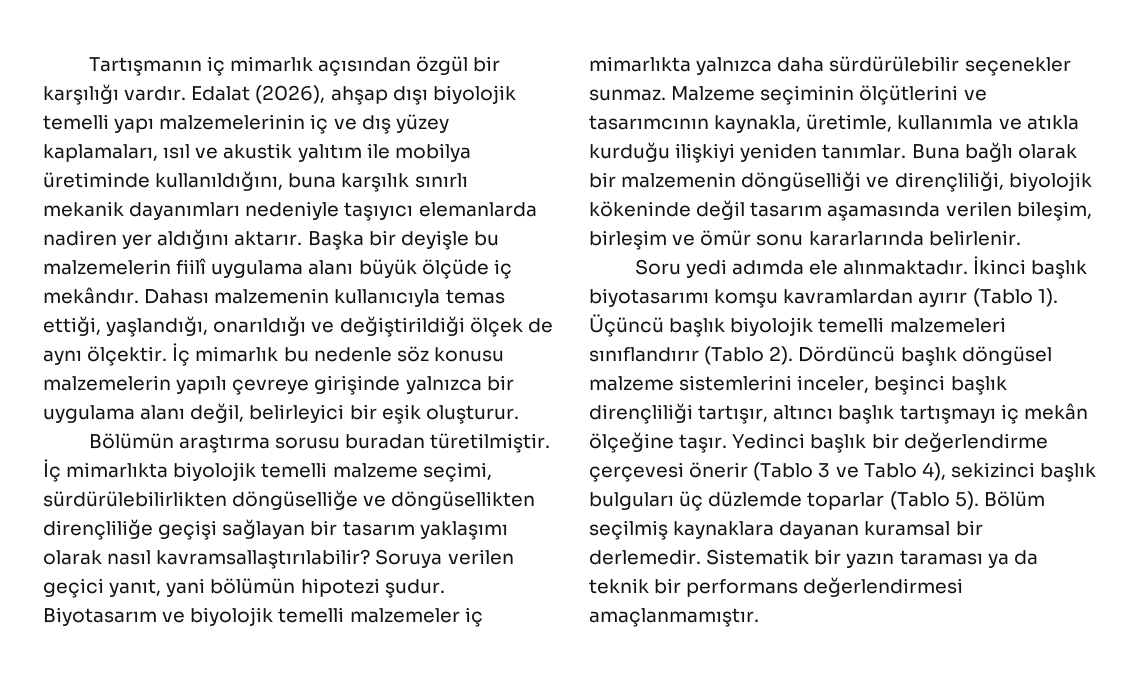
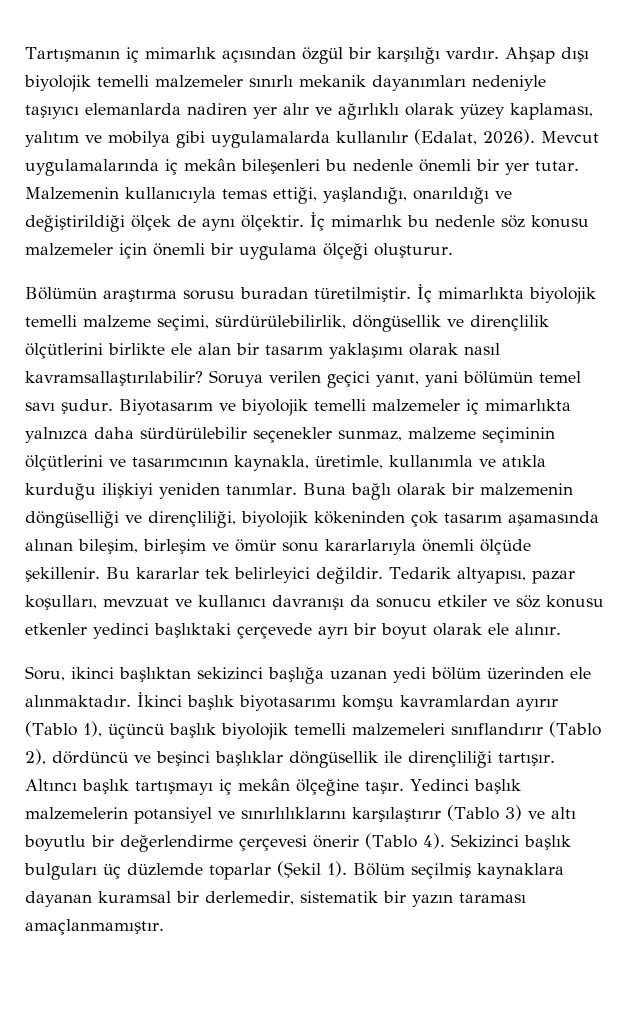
[191,85,516,105] [43,114,449,134] [43,143,471,162] [43,171,410,192] Edalat (2026), ahşap dışı biyolojik temelli yapı malzemelerinin iç ve dış yüzey kaplamaları, ısıl ve akustik yalıtım ile mobilya üretiminde kullanıldığını, buna karşılık -> [504,47,589,64] [24,75,243,92] Ahşap dışı biyolojik temelli malzemeler
[157,229,499,250] [43,258,512,279] [43,287,330,304] aldığını aktarır. Başka bir deyişle bu malzemelerin fiilî uygulama alanı büyük ölçüde iç mekândır. Dahası malzemenin -> [283,103,593,120] [25,129,599,148] [25,158,579,176] [25,187,119,200] alır ve ağırlıklı olarak yüzey kaplaması, yalıtım ve mobilya gibi uygulamalarda kullanılır (Edalat, 2026). Mevcut uygulamalarında iç mekân bileşenleri bu nedenle önemli bir yer tutar. Malzemenin
[43,375,514,395] [43,403,421,424] malzemelerin yapılı çevreye girişinde yalnızca bir uygulama alanı değil, belirleyici bir eşik -> [25,243,368,260] malzemeler için önemli bir uygulama ölçeği
[43,490,536,510] [43,519,306,540] sürdürülebilirlikten döngüselliğe ve döngüsellikten dirençliliğe geçişi sağlayan -> [215,315,549,332] [25,343,231,359] sürdürülebilirlik, döngüsellik ve dirençlilik ölçütlerini birlikte ele alan
[300,578,380,597] hipotezi -> [539,371,581,383] [25,402,55,411] temel savı
[589,86,756,101] sunmaz. Malzeme -> [338,427,476,441] sunmaz, malzeme
[589,200,746,220] kökeninde değil -> [314,511,438,527] kökeninden çok
[945,201,1012,217] verilen -> [25,539,73,551] alınan
[808,230,1021,246] [634,259,804,278] kararlarında belirlenir. // Soru yedi adımda -> [325,539,531,555] [25,567,575,584] [25,595,604,610] [25,623,561,639] [25,666,564,684] kararlarıyla önemli ölçüde şekillenir. Bu kararlar tek belirleyici değildir. Tedarik altyapısı, pazar koşulları, mevzuat ve kullanıcı davranışı da sonucu etkiler ve söz konusu etkenler yedinci başlıktaki çerçevede ayrı bir boyut olarak ele alınır. // Soru, ikinci başlıktan sekizinci başlığa uzanan yedi bölüm üzerinden
[1037,288,1058,307] [589,314,664,337] 1). Üçüncü -> [82,721,165,739] 1), üçüncü
[769,346,1052,366] [589,375,1007,395] [589,403,834,424] 2). Dördüncü başlık döngüsel malzeme sistemlerini inceler, beşinci başlık dirençliliği tartışır, altıncı -> [25,749,555,768] [25,779,77,791] 2), dördüncü ve beşinci başlıklar döngüsellik ile dirençliliği tartışır. Altıncı
(867, 443) none -> [25,805,576,824] [24,835,86,851] malzemelerin potansiyel ve sınırlılıklarını karşılaştırır (Tablo 3) ve altı boyutlu
[818,462,1035,481] 3 ve Tablo 4), sekizinci -> [422,833,519,849] 4). Sekizinci
[889,491,979,510] (Tablo 5). -> [277,861,347,878] (Şekil 1).
[589,549,810,565] derlemedir. Sistematik -> [205,891,378,905] derlemedir, sistematik
[987,550,1038,568] [589,577,964,597] ya da teknik bir performans değerlendirmesi -> (526, 898) none

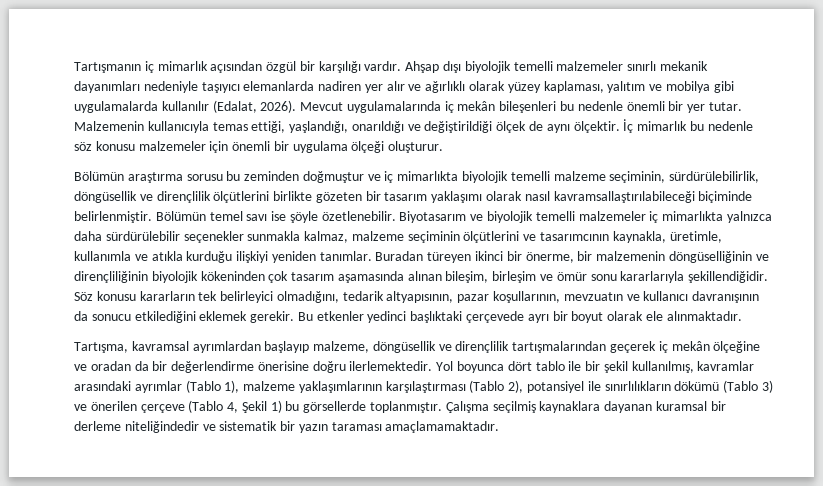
[240,284,432,303] buradan türetilmiştir. İç -> [226,171,394,183] bu zeminden doğmuştur ve iç
[157,315,209,331] seçimi, -> [609,171,666,183] seçiminin,
[171,343,231,355] ele alan -> [315,192,362,203] gözeten
[25,370,581,388] [25,399,113,414] kavramsallaştırılabilir? Soruya verilen geçici yanıt, yani bölümün temel savı şudur. -> [553,191,753,203] [74,211,396,223] kavramsallaştırılabileceği biçiminde belirlenmiştir. Bölümün temel savı ise şöyle özetlenebilir.
[338,430,402,441] sunmaz, -> [247,231,349,243] sunmakla kalmaz,
[302,483,573,500] [25,511,236,528] Buna bağlı olarak bir malzemenin döngüselliği ve dirençliliği, -> [375,251,769,263] [74,271,148,283] Buradan türeyen ikinci bir önerme, bir malzemenin döngüselliğinin ve dirençliliğinin
[422,539,531,555] [25,567,575,584] [25,595,169,610] önemli ölçüde şekillenir. Bu kararlar tek belirleyici değildir. Tedarik altyapısı, pazar koşulları, mevzuat -> [688,271,769,283] [74,291,623,303] şekillendiğidir. Söz konusu kararların tek belirleyici olmadığını, tedarik altyapısının, pazar koşullarının, mevzuatın
[272,595,344,610] davranışı -> [692,291,760,303] davranışının
[438,595,604,608] etkiler ve söz konusu -> [134,311,313,323] etkilediğini eklemek gerekir. Bu
[515,623,561,635] [25,666,591,684] [25,692,558,711] [25,721,601,740] [25,749,555,768] [25,778,521,796] [25,805,576,824] [24,833,571,852] [24,861,405,880] alınır. // Soru, ikinci başlıktan sekizinci başlığa uzanan yedi bölüm üzerinden ele alınmaktadır. İkinci başlık biyotasarımı komşu kavramlardan ayırır (Tablo 1), üçüncü başlık biyolojik temelli malzemeleri sınıflandırır (Tablo 2), dördüncü ve beşinci başlıklar döngüsellik ile dirençliliği tartışır. Altıncı başlık tartışmayı iç mekân ölçeğine taşır. Yedinci başlık malzemelerin potansiyel ve sınırlılıklarını karşılaştırır (Tablo 3) ve altı boyutlu bir değerlendirme çerçevesi önerir (Tablo 4). Sekizinci başlık bulguları üç düzlemde toparlar (Şekil 1). Bölüm -> [666,311,742,321] [74,341,761,353] [74,361,755,373] [74,380,773,393] [74,400,489,413] alınmaktadır. // Tartışma, kavramsal ayrımlardan başlayıp malzeme, döngüsellik ve dirençlilik tartışmalarından geçerek iç mekân ölçeğine ve oradan da bir değerlendirme önerisine doğru ilerlemektedir. Yol boyunca dört tablo ile bir şekil kullanılmış, kavramlar arasındaki ayrımlar (Tablo 1), malzeme yaklaşımlarının karşılaştırması (Tablo 2), potansiyel ile sınırlılıkların dökümü (Tablo 3) ve önerilen çerçeve (Tablo 4, Şekil 1) bu görsellerde toplanmıştır. Çalışma
[205,891,294,905] derlemedir, -> [74,421,216,433] derleme niteliğindedir ve
[25,919,164,935] amaçlanmamıştır. -> [385,421,500,433] amaçlamamaktadır.

